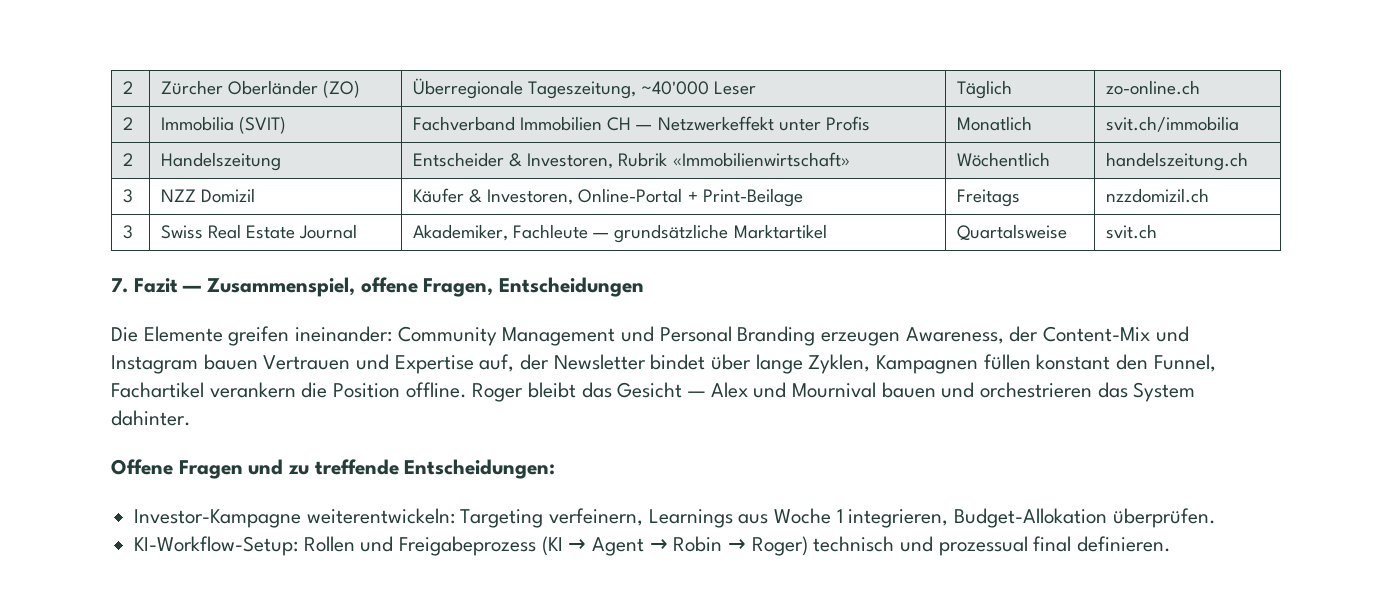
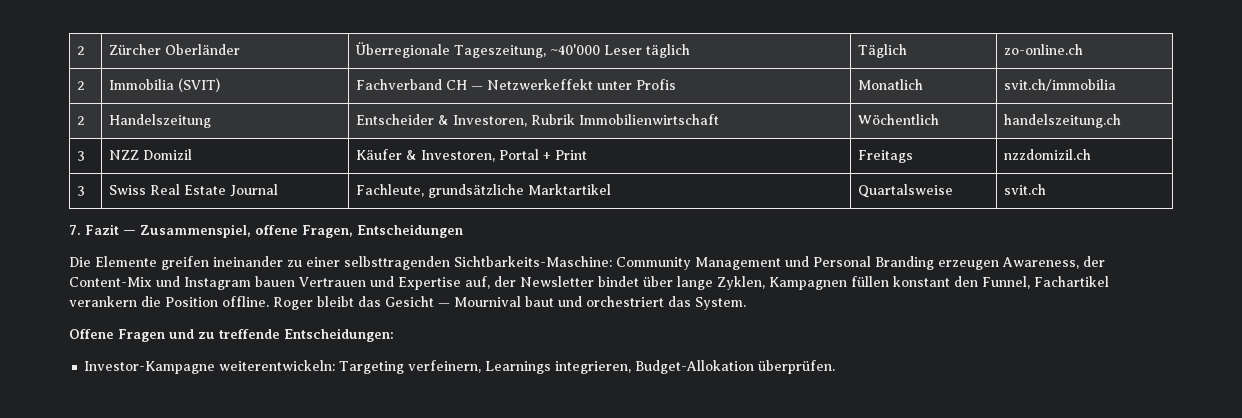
[323,80,361,98] (ZO) -> (241, 49) none
(757, 88) none -> [646,44,691,58] täglich
[520,116,603,131] Immobilien -> (443, 84) none
[672,152,850,167] «Immobilienwirtschaft» -> [579,114,720,125] Immobilienwirtschaft
[578,188,803,207] Online-Portal + Print-Beilage -> [499,149,588,160] Portal + Print
[413,224,610,241] Akademiker, Fachleute — -> [356,184,425,197] Fachleute,
[295,326,393,342] ineinander: -> [213,256,612,270] ineinander zu einer selbsttragenden Sichtbarkeits-Maschine:
[710,382,1196,402] [111,410,191,426] Alex und Mournival bauen und orchestrieren das System dahinter. -> [454,296,746,310] Mournival baut und orchestriert das System.
[738,508,843,524] aus Woche 1 -> (552, 367) none
[134,536,1172,556] // KI-Workflow-Setup: Rollen und Freigabeprozess (KI → Agent → Robin → Roger) technisch und prozessual final definieren. -> (836, 367) none

